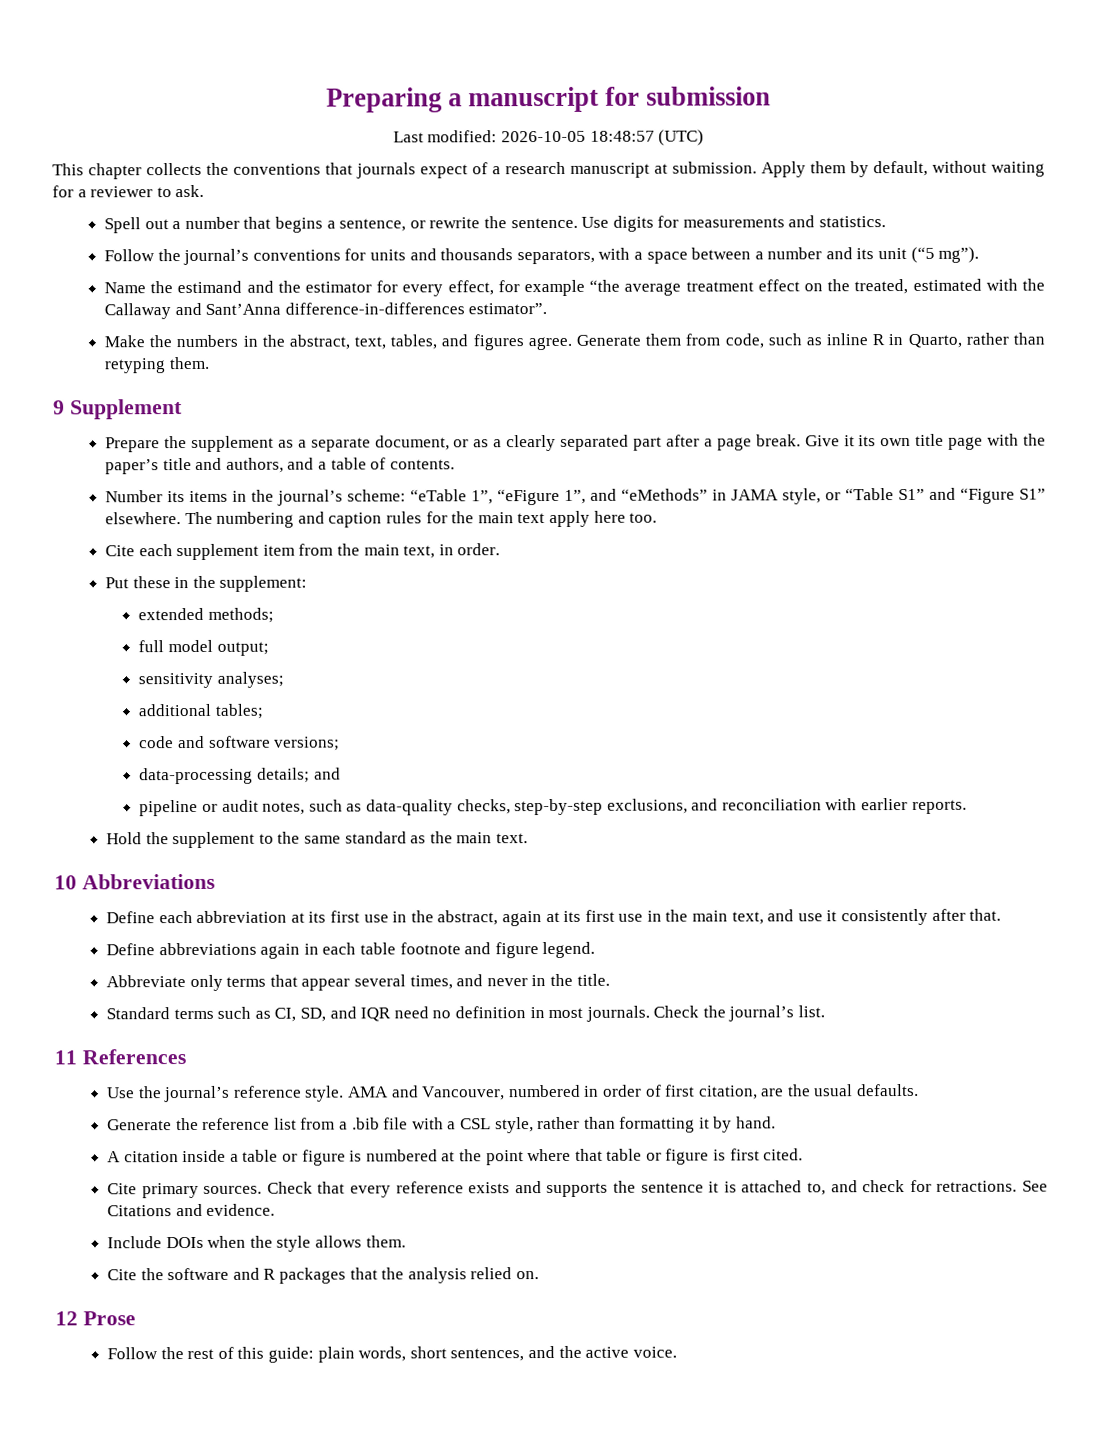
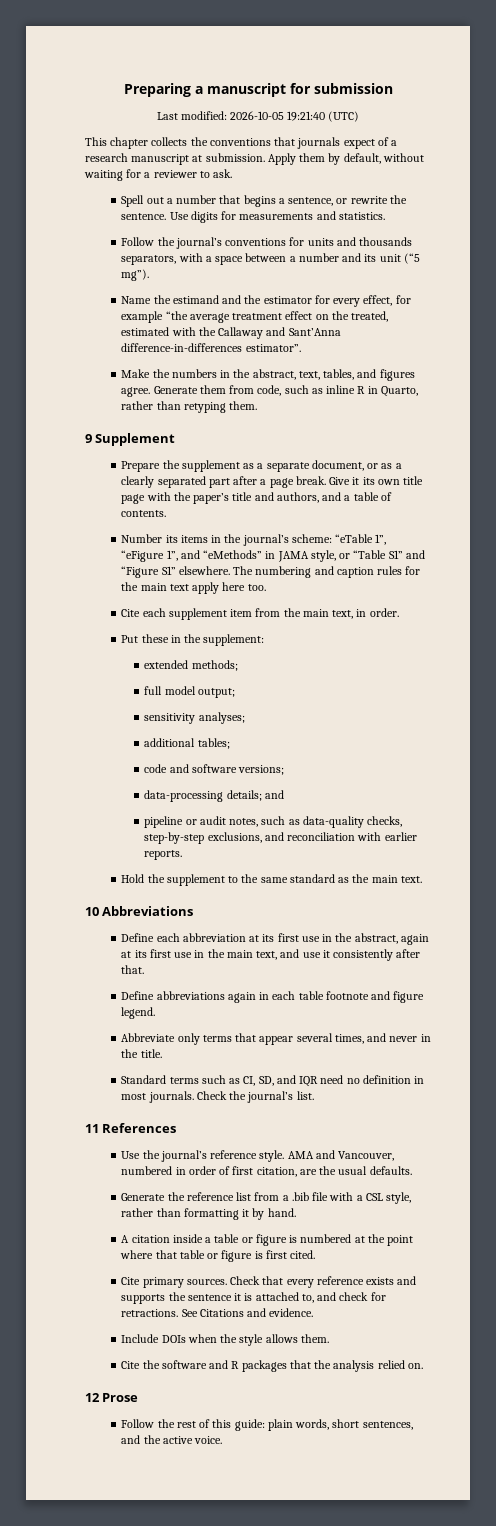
[589,130,655,142] 18:48:57 -> [287,111,326,121] 19:21:40

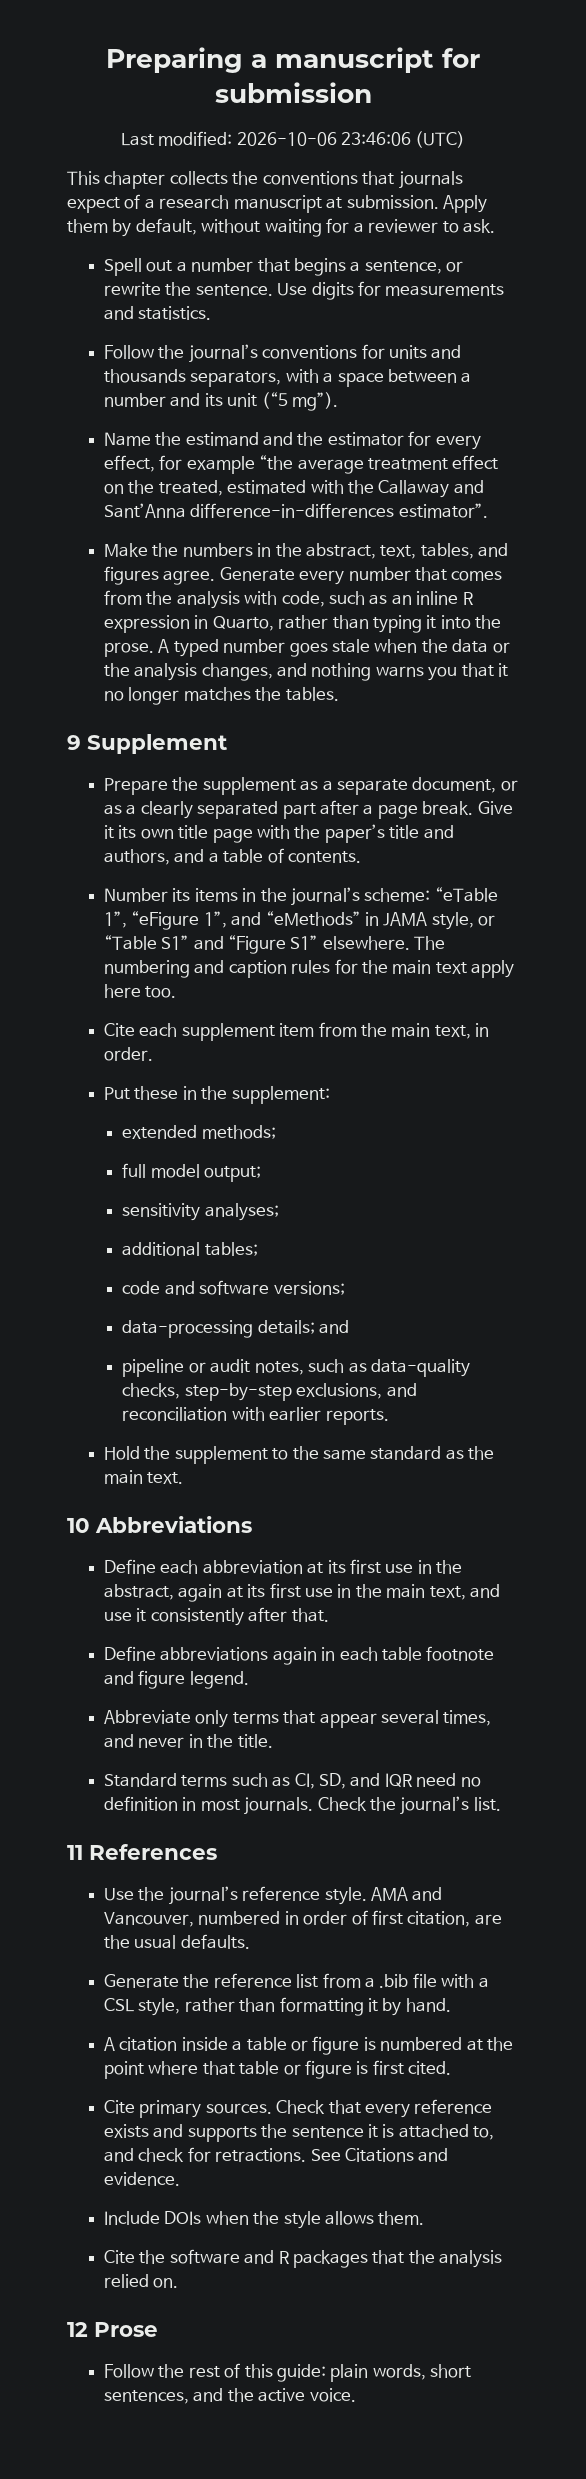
[230,111,326,121] 2026-10-05 19:21:40 -> [236,132,411,146] 2026-10-06 23:46:06
[199,385,255,394] them from -> [299,567,503,585] [103,590,278,609] every number that comes from the analysis with
(323, 391) none -> [391,594,412,605] an
(366, 390) none -> [103,615,190,633] expression
[183,401,258,413] retyping them. -> [372,615,502,633] [103,639,510,657] [103,663,509,681] [103,687,339,705] typing it into the prose. A typed number goes stale when the data or the analysis changes, and nothing warns you that it no longer matches the tables.

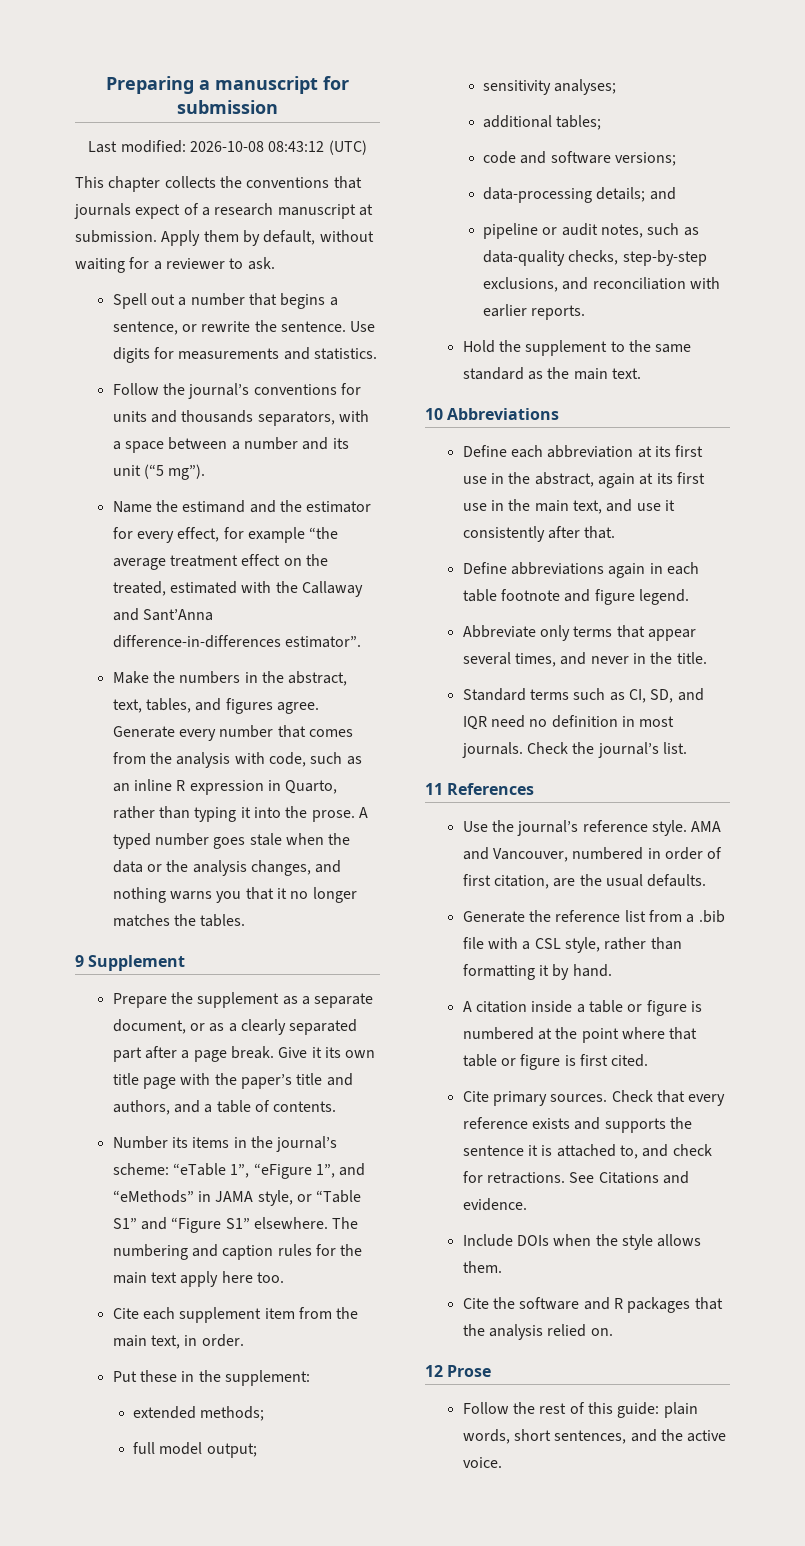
[236,132,411,146] 2026-10-06 23:46:06 -> [190,141,325,152] 2026-10-08 08:43:12

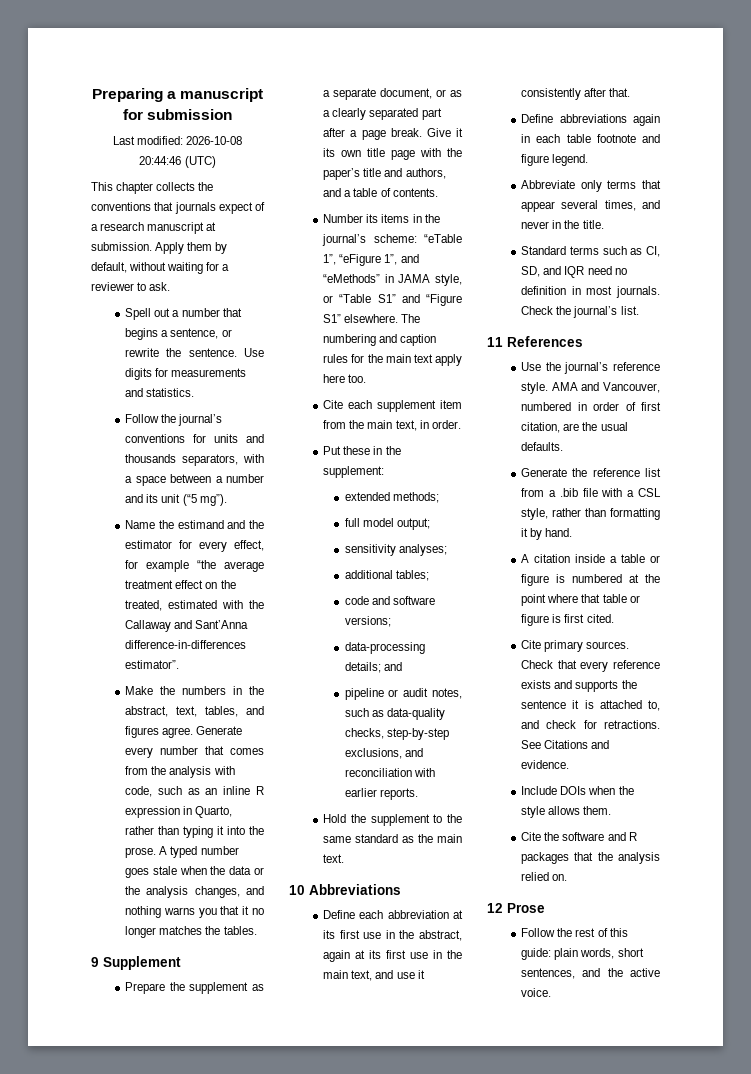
[268,141,325,152] 08:43:12 -> [139,156,182,165] 20:44:46

